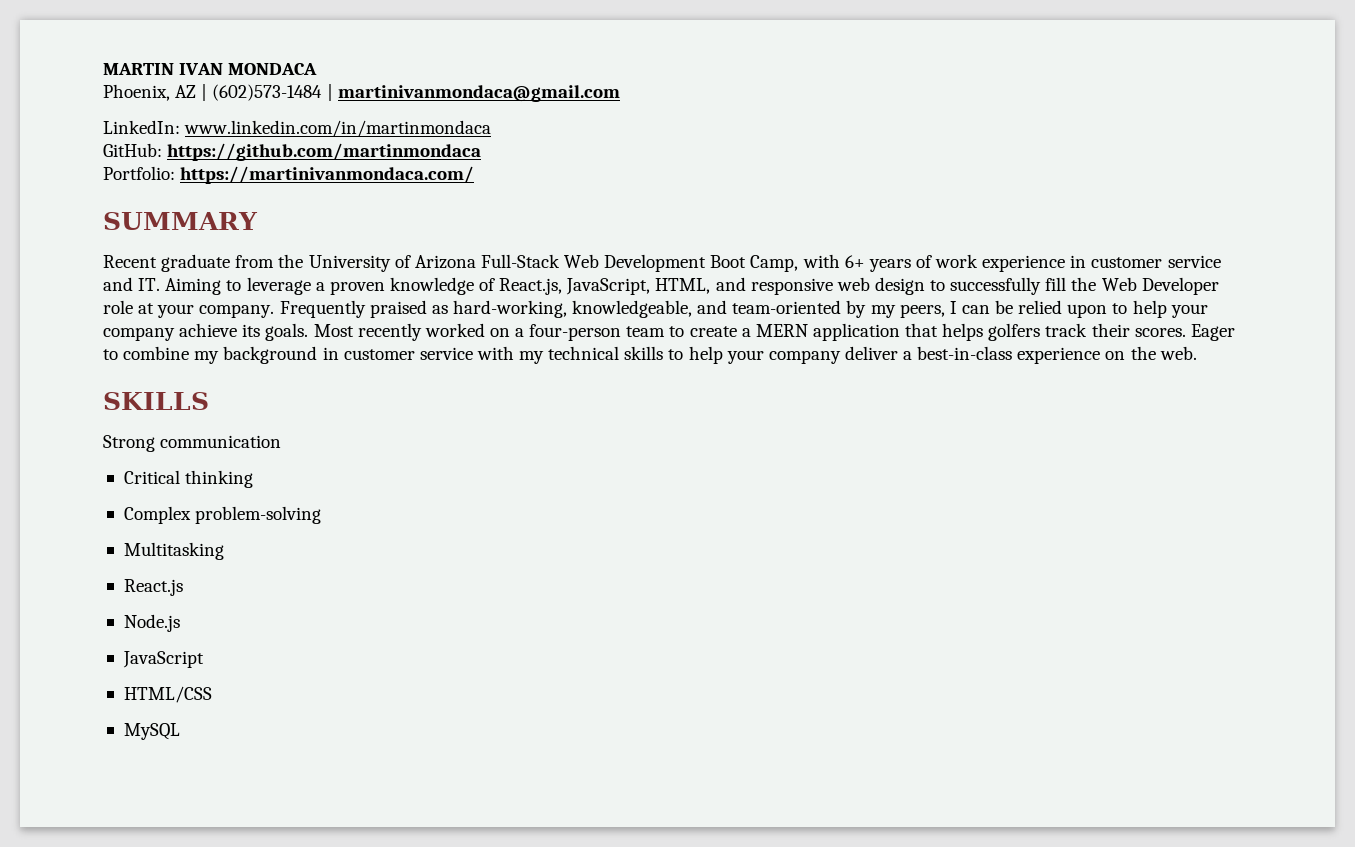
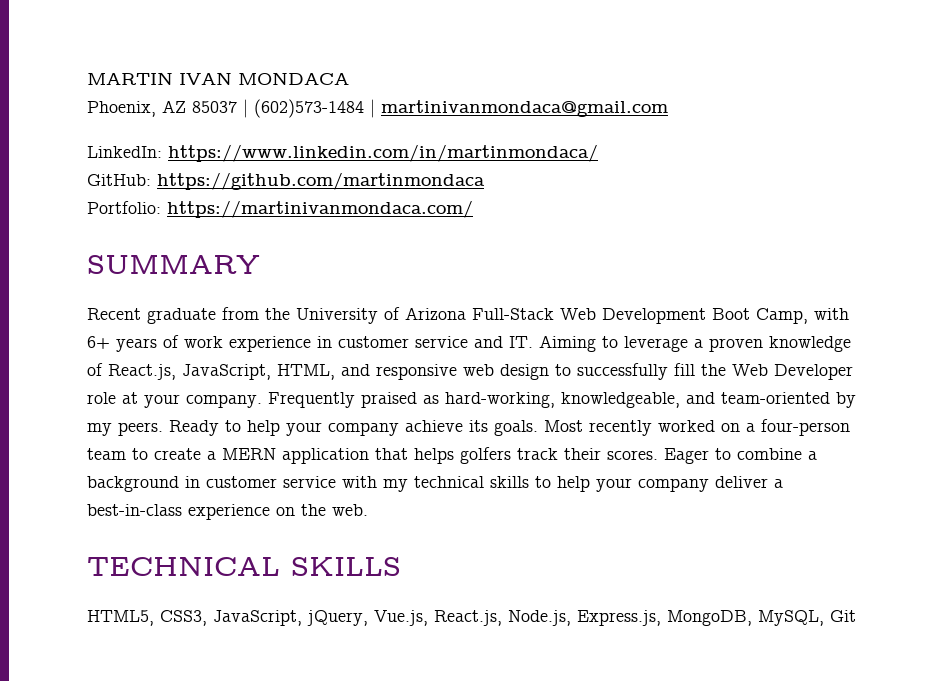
(197, 91) none -> [192,101,237,113] 85037
[184,120,492,137] www.linkedin.com/in/martinmondaca -> [168,144,598,162] https://www.linkedin.com/in/martinmondaca/
[899,300,1108,318] peers, I can be relied upon -> [118,420,219,436] peers. Ready
[194,351,220,364] my -> [808,451,817,460] a
(1197, 353) none -> [87,557,280,576] TECHNICAL
[103,435,282,452] [123,470,254,488] [123,506,322,524] [123,542,224,560] [123,579,183,596] [123,614,180,632] [122,651,204,668] [123,686,212,703] [123,723,180,740] Strong communication // Critical thinking // Complex problem-solving // Multitasking // React.js // Node.js // JavaScript // HTML/CSS // MySQL -> [87,610,856,626] HTML5, CSS3, JavaScript, jQuery, Vue.js, React.js, Node.js, Express.js, MongoDB, MySQL, Git

